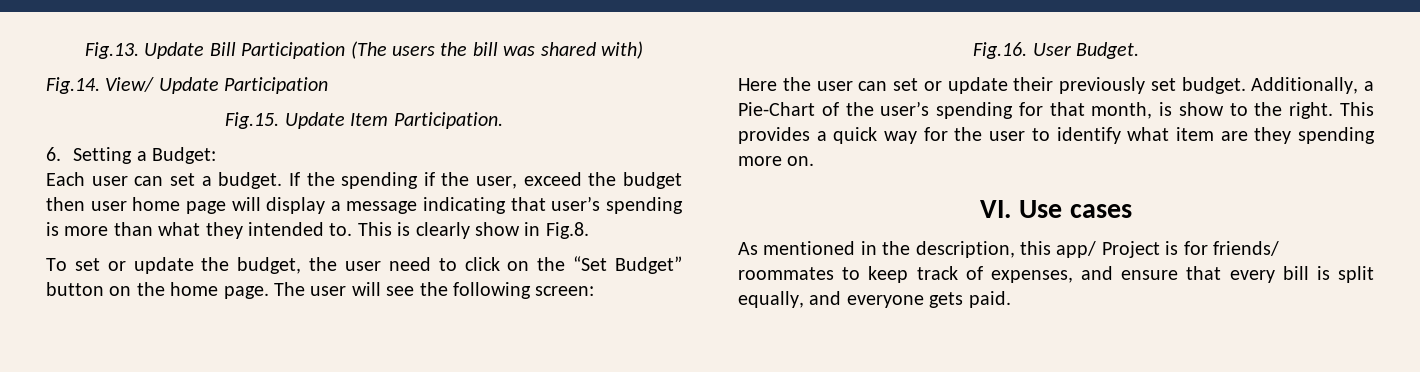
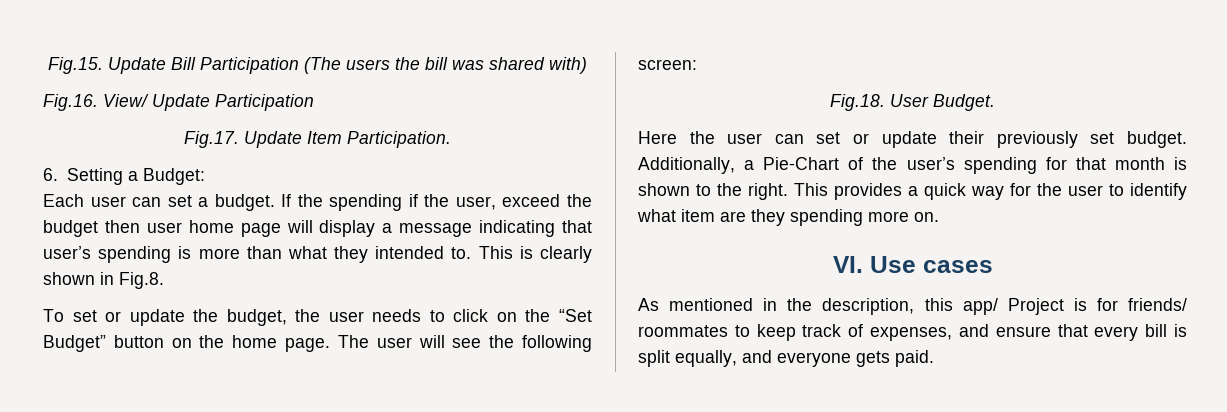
[85,42,139,59] Fig.13. -> [48,57,103,74] Fig.15.
[46,77,100,94] Fig.14. -> [43,94,98,111] Fig.16.
[225,112,280,129] Fig.15. -> [184,131,239,148] Fig.17.
[474,222,520,236] show -> [43,272,95,285] shown
[388,257,431,271] need -> [372,309,422,322] needs
[973,42,1028,59] Fig.16. -> [830,94,885,111] Fig.18.
[1091,102,1224,119] month, is show -> [1114,157,1187,170] [638,183,690,196] month is shown

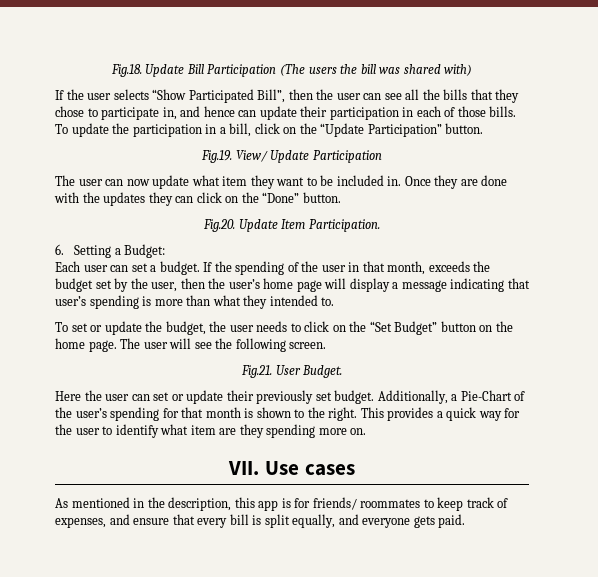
[48,57,103,74] Fig.15. -> [110,64,142,77] Fig.18.
[43,94,314,111] [184,131,239,148] Fig.16. View/ Update Participation // Fig.17. -> [55,89,520,103] [55,106,517,120] [55,123,484,137] [201,150,382,163] [55,175,508,189] [54,192,341,206] [203,219,236,232] If the user selects “Show Participated Bill”, then the user can see all the bills that they chose to participate in, and hence can update their participation in each of those bills. To update the participation in a bill, click on the “Update Participation” button. // Fig.19. View/ Update Participation // The user can now update what item they want to be included in. Once they are done with the updates they can click on the “Done” button. // Fig.20.
[408,194,593,210] [43,220,182,237] if the user, exceed the budget then user -> [287,261,491,275] [55,278,260,292] of the user in that month, exceeds the budget set by the user, then the user’s
[478,246,592,263] [43,272,164,289] This is clearly shown in Fig.8. -> (335, 301) none
[638,59,697,70] [830,94,885,111] screen: // Fig.18. -> [289,342,327,349] [240,365,272,378] screen. // Fig.21.
[832,256,863,273] VI. -> [228,461,260,475] VII.
[962,298,1064,315] app/ Project -> [258,500,279,511] app

